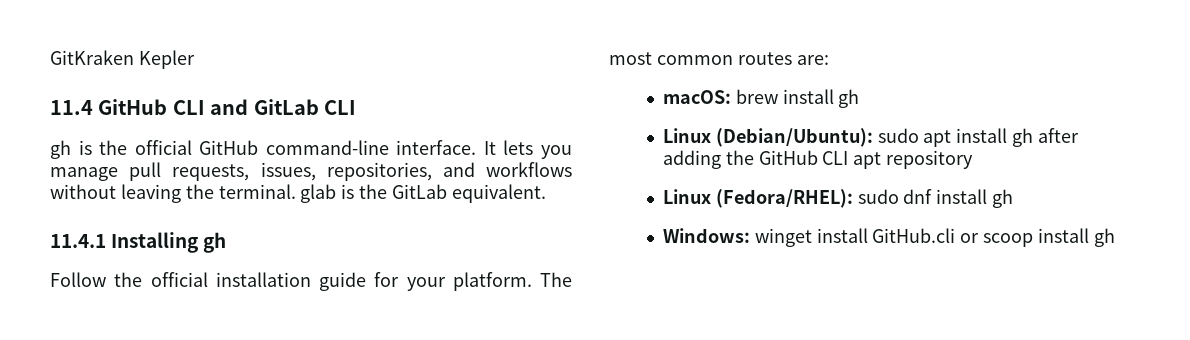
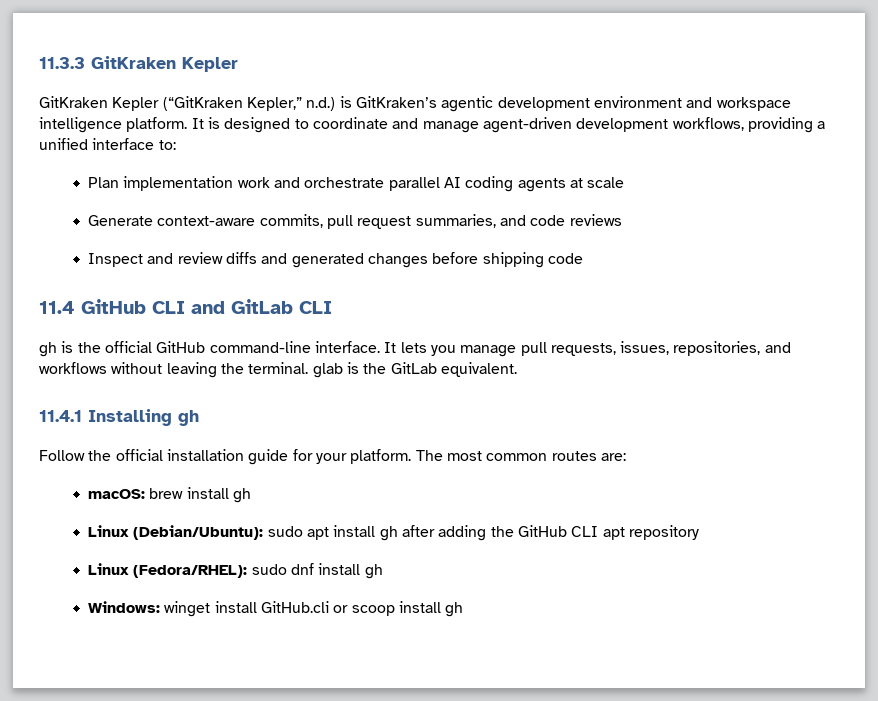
[50,50,195,69] GitKraken Kepler -> [39,56,238,72] [39,96,791,112] [39,117,826,133] [39,138,176,150] [88,176,625,192] [88,214,622,229] [88,252,583,268] 11.3.3 GitKraken Kepler // GitKraken Kepler (“GitKraken Kepler,” n.d.) is GitKraken’s agentic development environment and workspace intelligence platform. It is designed to coordinate and manage agent-driven development workflows, providing a unified interface to: // Plan implementation work and orchestrate parallel AI coding agents at scale // Generate context-aware commits, pull request summaries, and code reviews // Inspect and review diffs and generated changes before shipping code

